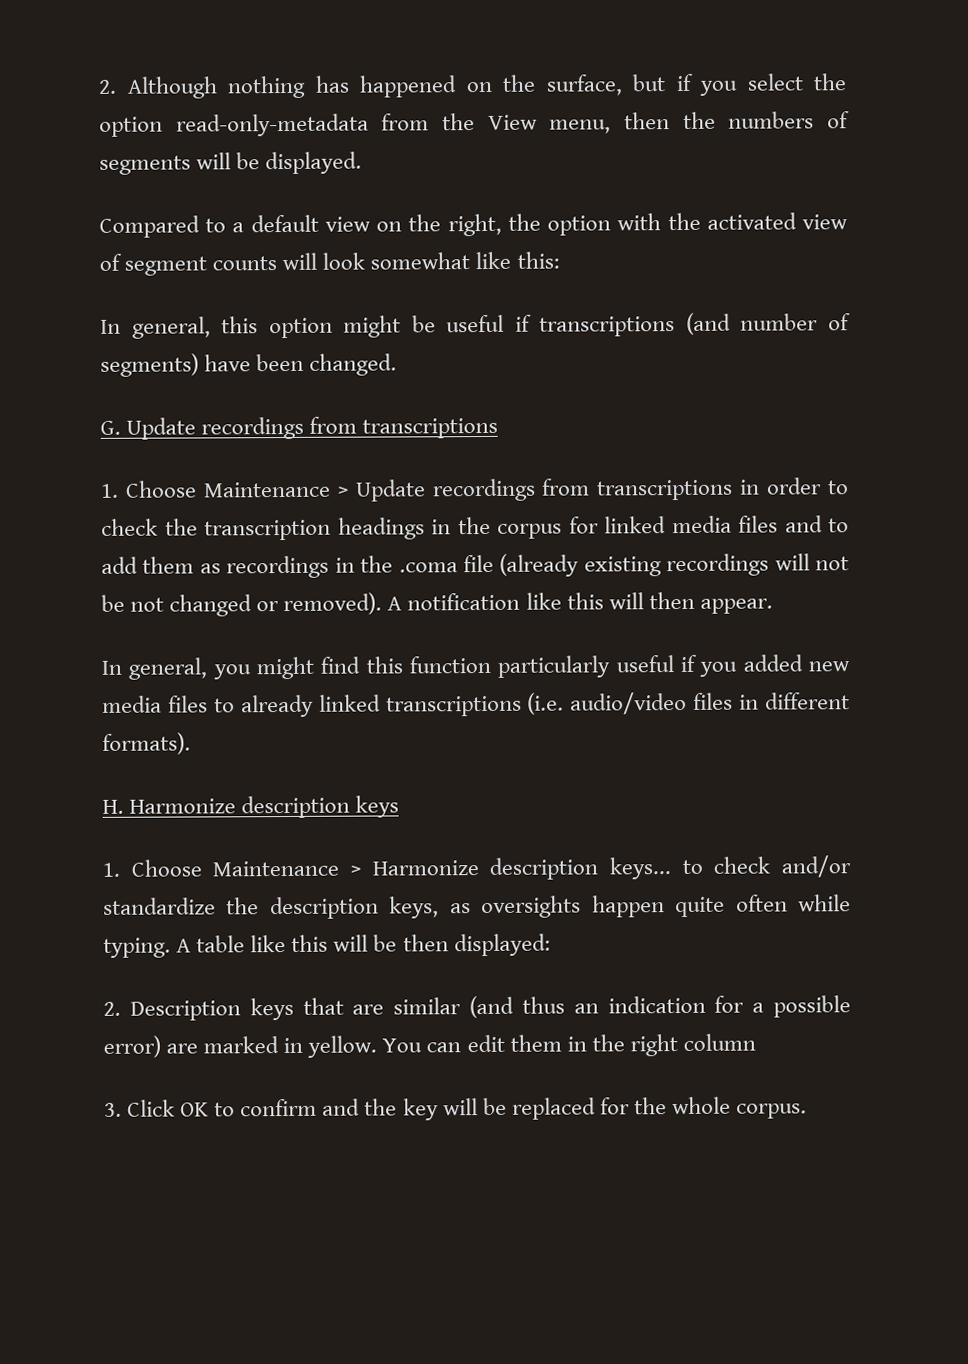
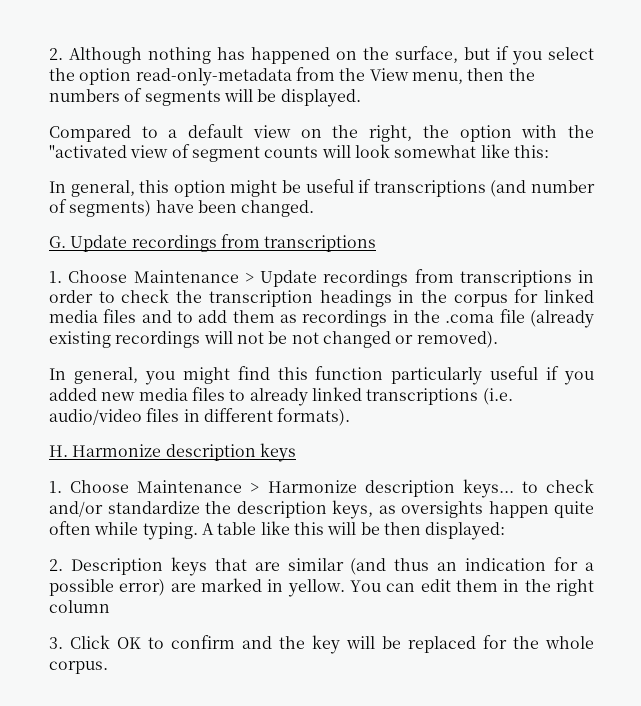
[706,212,797,230] activated -> [49,145,127,158] "activated
[387,591,773,614] A notification like this will then appear. -> (498, 339) none

